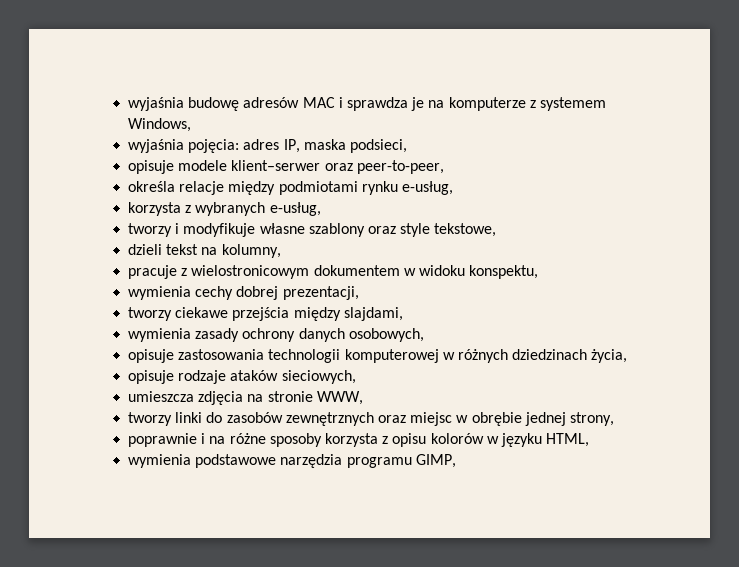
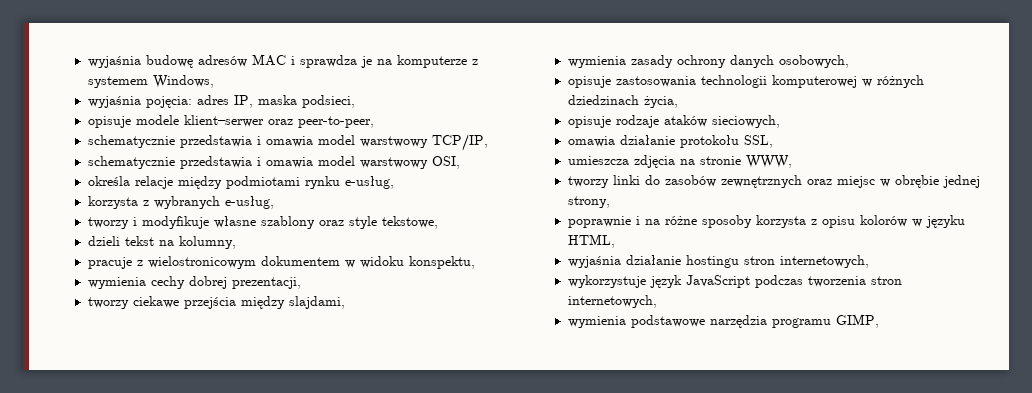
(444, 167) none -> [87,134,488,151] [87,156,460,169] // schematycznie przedstawia i omawia model warstwowy TCP/IP, // schematycznie przedstawia i omawia model warstwowy OSI,
(356, 377) none -> [567,135,773,148] // omawia działanie protokołu SSL,
(590, 440) none -> [567,255,869,268] [567,275,902,288] [567,295,657,308] // wyjaśnia działanie hostingu stron internetowych, // wykorzystuje język JavaScript podczas tworzenia stron internetowych,

